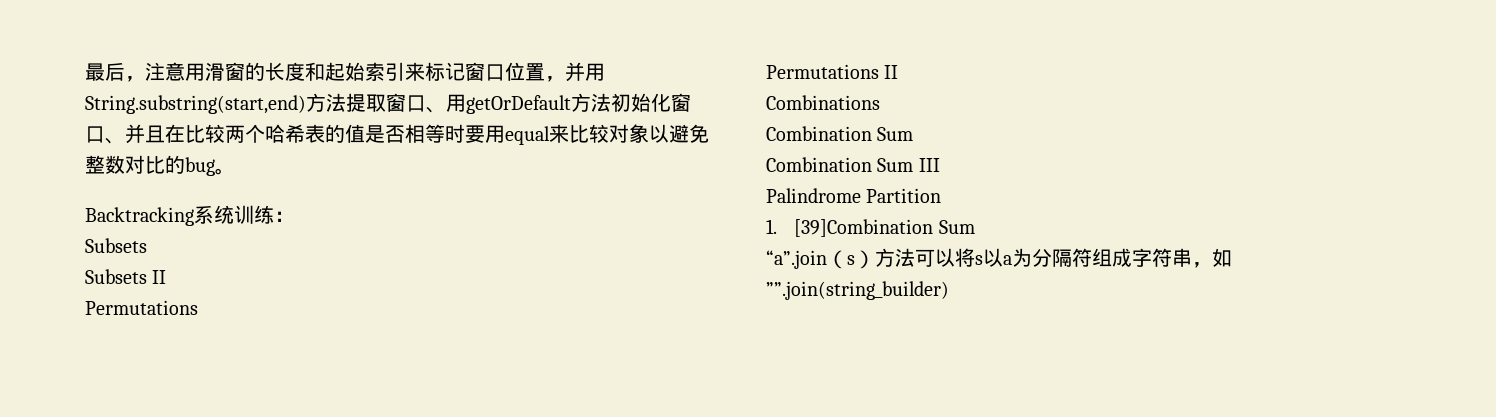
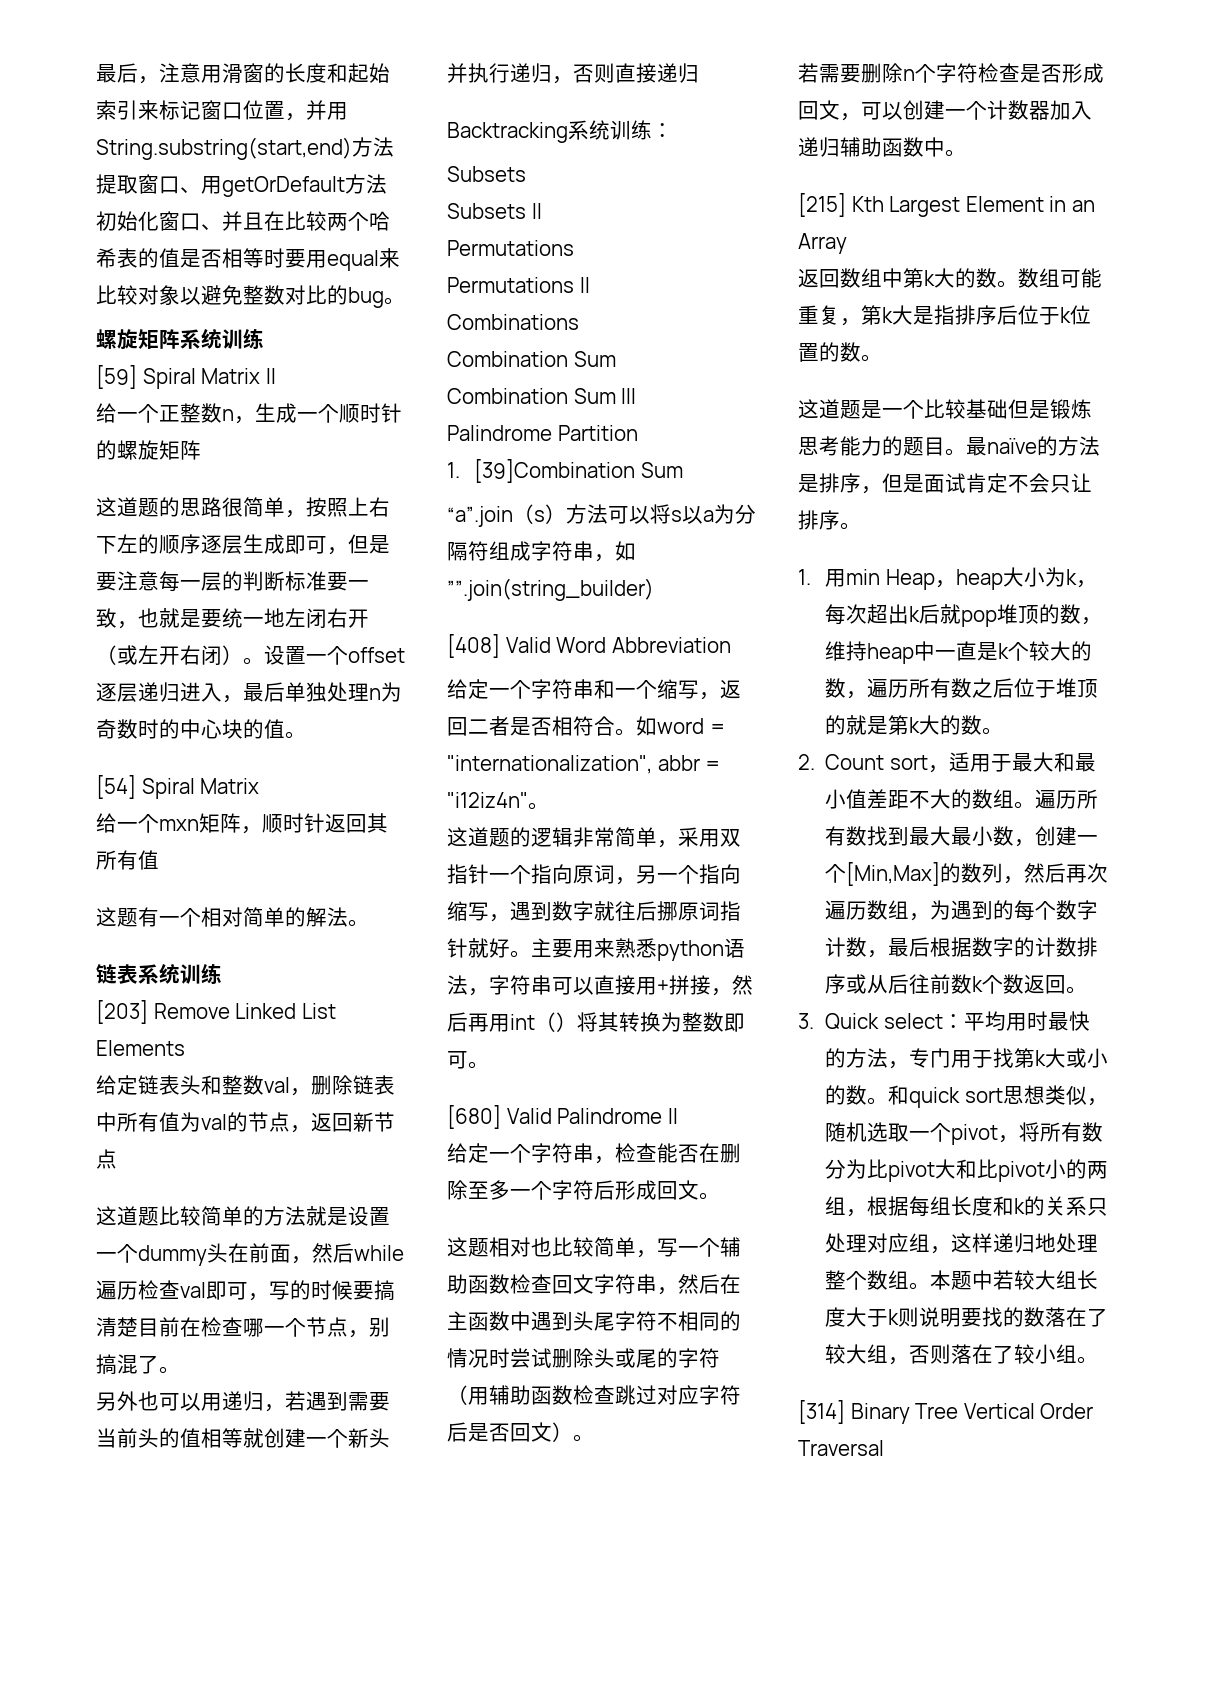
(235, 171) none -> [96,328,264,350] [96,365,276,389] [96,403,402,424] [96,440,201,460] [96,497,390,518] [96,534,390,555] [96,571,369,592] [96,608,369,629] [96,645,405,666] [96,682,402,703] [96,719,306,739] [96,775,260,799] [96,813,388,834] [96,850,159,870] [96,907,369,927] [96,963,222,984] [96,1000,336,1024] [96,1040,185,1056] [96,1075,395,1096] [96,1112,395,1133] [96,1149,117,1169] [96,1206,390,1226] [96,1243,404,1266] [96,1280,395,1301] [96,1317,390,1338] [96,1354,180,1374] [96,1391,390,1412] [96,1428,390,1448] [447,63,699,84] // 螺旋矩阵系统训练 // [59] Spiral Matrix II // 给一个正整数n，生成一个顺时针的螺旋矩阵 // 这道题的思路很简单，按照上右下左的顺序逐层生成即可，但是要注意每一层的判断标准要一致，也就是要统一地左闭右开（或左开右闭）。设置一个offset逐层递归进入，最后单独处理n为奇数时的中心块的值。 // [54] Spiral Matrix // 给一个mxn矩阵，顺时针返回其所有值 // 这题有一个相对简单的解法。 // 链表系统训练 // [203] Remove Linked List Elements // 给定链表头和整数val，删除链表中所有值为val的节点，返回新节点 // 这道题比较简单的方法就是设置一个dummy头在前面，然后while遍历检查val即可，写的时候要搞清楚目前在检查哪一个节点，别搞混了。 // 另外也可以用递归，若遇到需要当前头的值相等就创建一个新头并执行递归，否则直接递归
(949, 290) none -> [447,634,731,658] [447,679,741,700] [447,716,725,736] [447,755,721,774] [447,792,549,810] [447,827,741,848] [447,864,741,885] [447,901,741,922] [447,938,745,961] [447,975,753,996] [447,1012,745,1032] [447,1051,489,1069] [447,1105,678,1129] [447,1143,741,1164] [447,1180,720,1200] [447,1237,741,1258] [447,1274,741,1295] [447,1311,741,1331] [447,1348,720,1368] [447,1385,741,1405] [447,1422,594,1442] [798,63,1104,83] [798,100,1092,121] [798,137,966,157] [798,193,1095,217] [798,233,847,254] [798,268,1102,288] [798,305,1091,326] [798,342,882,362] [798,399,1092,419] [798,436,1100,456] [798,473,1092,494] [798,510,861,530] [798,567,1097,590] [825,604,1103,627] [825,641,1093,664] [825,678,1099,699] [825,715,1004,735] [798,752,1096,773] [825,789,1099,809] [825,826,1099,847] [825,862,1109,886] [825,900,1099,921] [825,937,1099,958] [825,974,1088,994] [798,1011,1090,1031] [825,1048,1109,1069] [825,1085,1108,1108] [825,1122,1104,1145] [825,1159,1109,1182] [825,1196,1109,1217] [825,1233,1099,1254] [825,1270,1099,1290] [825,1307,1109,1327] [825,1344,1099,1365] [798,1400,1094,1424] [798,1440,884,1456] // [408] Valid Word Abbreviation // 给定一个字符串和一个缩写，返回二者是否相符合。如word = "internationalization", abbr = "i12iz4n"。 // 这道题的逻辑非常简单，采用双指针一个指向原词，另一个指向缩写，遇到数字就往后挪原词指针就好。主要用来熟悉python语法，字符串可以直接用+拼接，然后再用int（）将其转换为整数即可。 // [680] Valid Palindrome II // 给定一个字符串，检查能否在删除至多一个字符后形成回文。 // 这题相对也比较简单，写一个辅助函数检查回文字符串，然后在主函数中遇到头尾字符不相同的情况时尝试删除头或尾的字符（用辅助函数检查跳过对应字符后是否回文）。 // 若需要删除n个字符检查是否形成回文，可以创建一个计数器加入递归辅助函数中。 // [215] Kth Largest Element in an Array // 返回数组中第k大的数。数组可能重复，第k大是指排序后位于k位置的数。 // 这道题是一个比较基础但是锻炼思考能力的题目。最naïve的方法是排序，但是面试肯定不会只让排序。 // 1.用min Heap，heap大小为k，每次超出k后就pop堆顶的数，维持heap中一直是k个较大的数，遍历所有数之后位于堆顶的就是第k大的数。 // 2. Count sort，适用于最大和最小值差距不大的数组。遍历所有数找到最大最小数，创建一个[Min,Max]的数列，然后再次遍历数组，为遇到的每个数字计数，最后根据数字的计数排序或从后往前数k个数返回。 // 3. Quick select：平均用时最快的方法，专门用于找第k大或小的数。和quick sort思想类似，随机选取一个pivot，将所有数分为比pivot大和比pivot小的两组，根据每组长度和k的关系只处理对应组，这样递归地处理整个数组。本题中若较大组长度大于k则说明要找的数落在了较大组，否则落在了较小组。 // [314] Binary Tree Vertical Order Traversal

